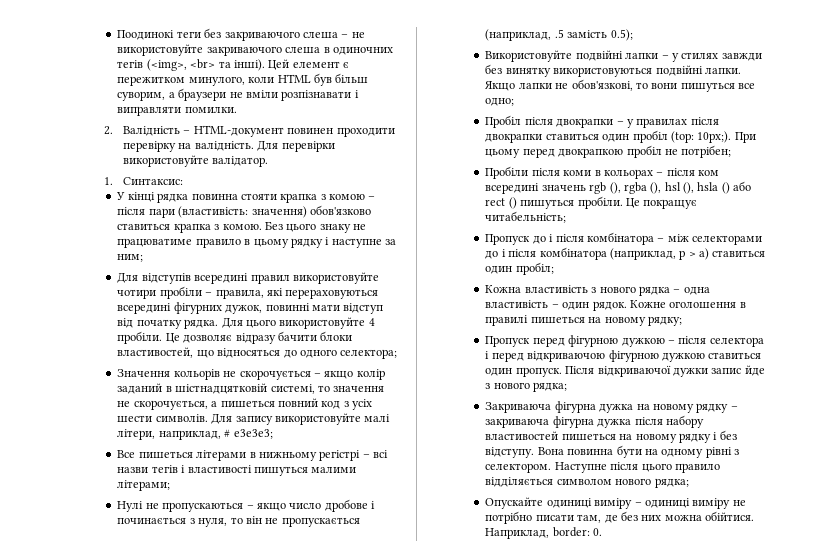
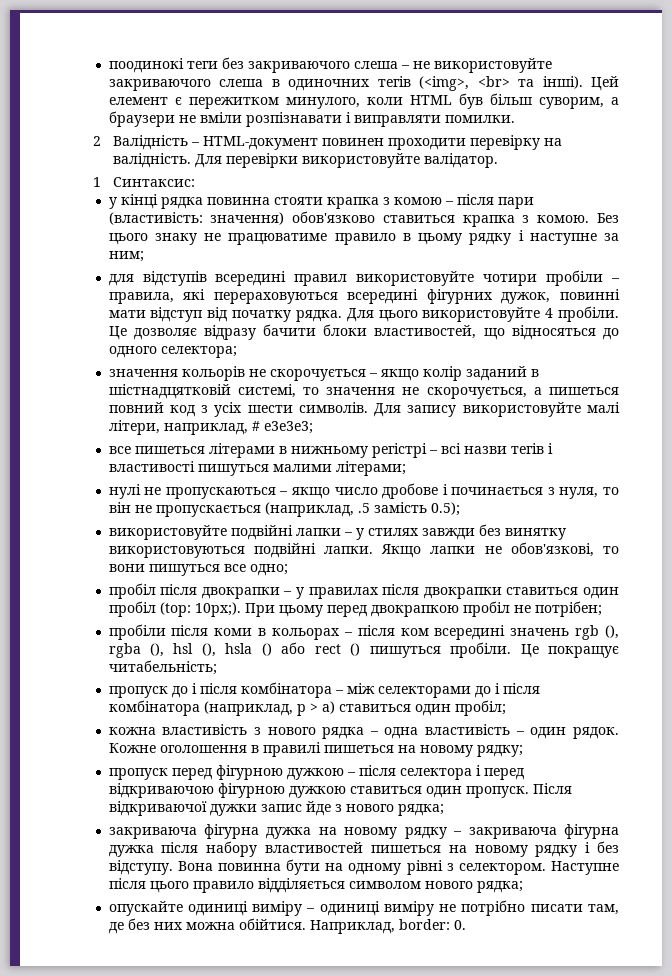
[117,30,175,40] Поодинокі -> [108,58,184,73] поодинокі
[103,126,113,135] 2. -> [93,136,102,146] 2
[103,177,113,185] 1. -> [93,177,102,187] 1
[116,192,126,200] У -> [108,197,117,209] у
[117,272,139,283] Для -> [108,274,134,286] для
[117,369,171,377] Значення -> [108,369,178,377] значення
[117,450,136,458] Все -> [108,446,131,454] все
[117,501,144,512] Нулі -> [108,484,141,499] нулі
[485,50,573,62] Використовуйте -> [108,525,227,540] використовуйте
[485,115,522,128] Пробіл -> [108,583,156,599] пробіл
[485,166,529,179] Пробіли -> [108,624,166,640] пробіли
[485,234,531,245] Пропуск -> [108,686,168,698] пропуск
[485,285,522,293] Кожна -> [108,727,156,735] кожна
[485,336,531,347] Пропуск -> [108,768,168,780] пропуск
[485,402,552,413] Закриваюча -> [108,827,197,839] закриваюча
[485,497,544,509] Опускайте -> [108,901,183,916] опускайте

